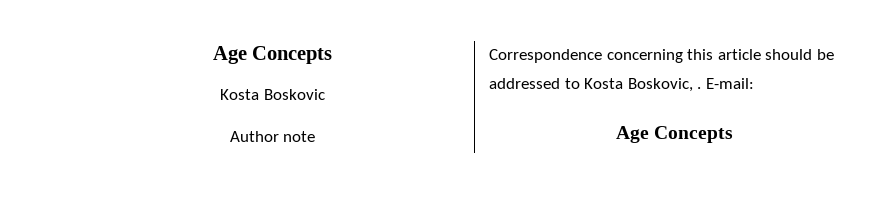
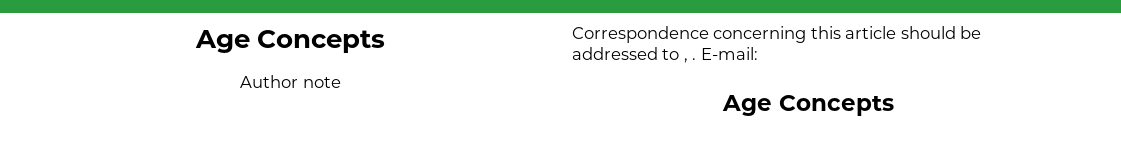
[212,46,333,64] [220,89,325,100] Age Concepts // Kosta Boskovic -> [194,30,386,53] Age Concepts
[584,78,693,92] Kosta Boskovic, -> [683,58,688,63] ,

